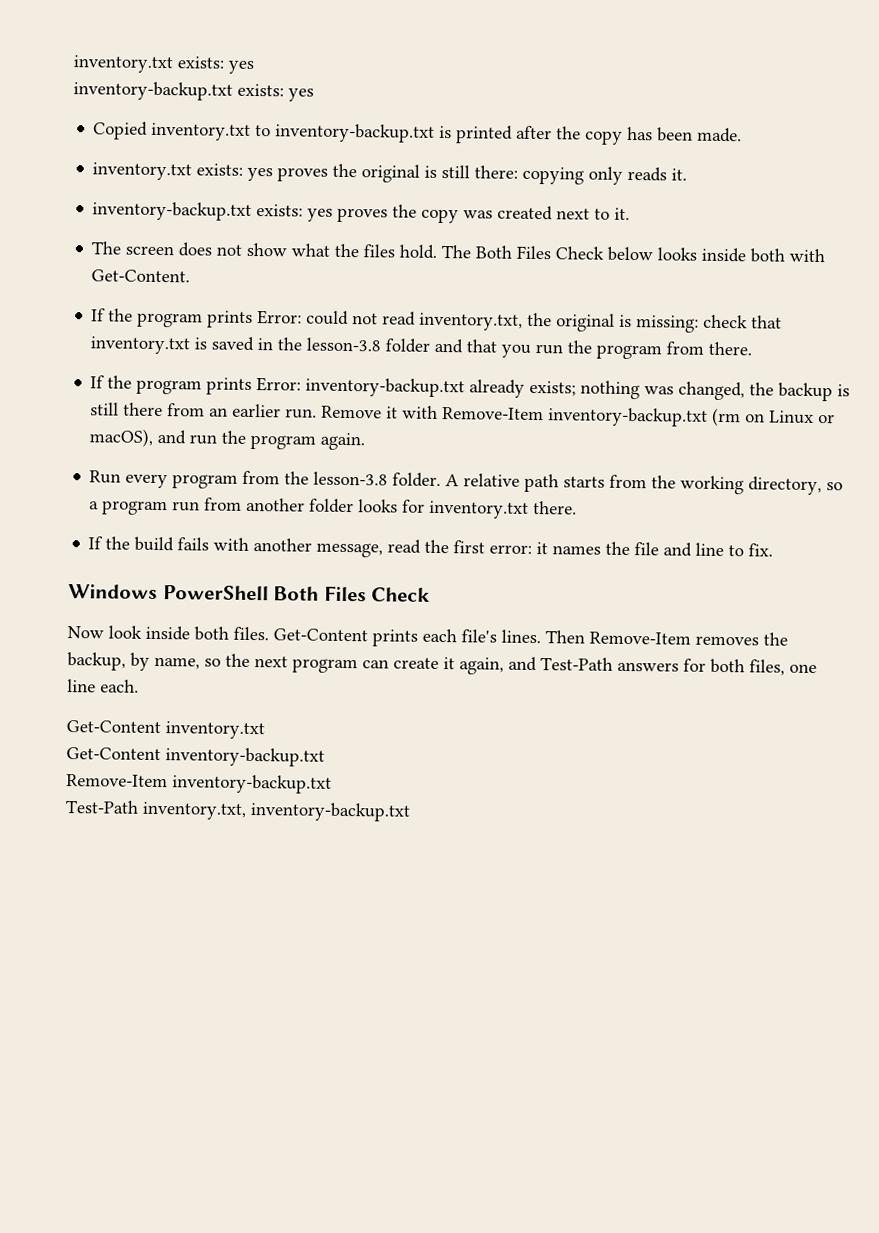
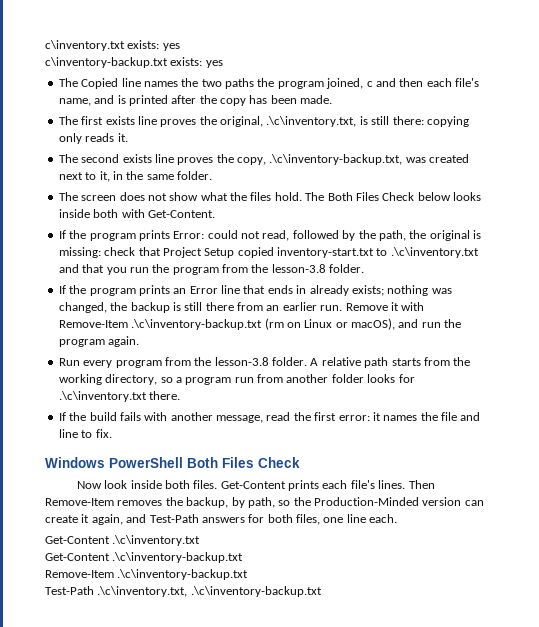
[73,55,254,74] [73,81,314,102] [93,121,436,143] inventory.txt exists: yes // inventory-backup.txt exists: yes // Copied inventory.txt to inventory-backup.txt -> [45,40,180,51] [45,57,223,68] [58,78,479,89] [58,95,115,106] c\inventory.txt exists: yes // c\inventory-backup.txt exists: yes // The Copied line names the two paths the program joined, c and then each file's name, and
[92,162,421,183] inventory.txt exists: yes proves the original -> [58,116,357,127] The first exists line proves the original, .\c\inventory.txt,
[92,201,631,224] inventory-backup.txt exists: yes proves the copy was created next to it. -> [58,154,470,165] [58,171,212,182] The second exists line proves the copy, .\c\inventory-backup.txt, was created next to it, in the same folder.
[382,311,524,331] read inventory.txt, -> [262,230,406,241] read, followed by the path,
[90,336,431,355] inventory.txt is saved in the lesson-3.8 folder -> [162,247,479,258] Project Setup copied inventory-start.txt to .\c\inventory.txt
[708,341,753,356] [90,375,466,398] there. // If the program prints Error: inventory-backup.txt -> [251,264,365,273] [58,285,307,296] the lesson-3.8 folder. // If the program prints an Error line that ends in
[548,407,709,427] inventory-backup.txt -> [131,319,263,330] .\c\inventory-backup.txt
[429,500,530,519] inventory.txt -> [58,391,147,402] .\c\inventory.txt
[154,656,200,670] name, -> [247,497,275,508] path,
[254,656,358,674] next program -> [314,497,462,506] Production-Minded version
[165,721,265,740] [66,747,325,767] [66,774,332,794] [65,800,411,822] inventory.txt // Get-Content inventory-backup.txt // Remove-Item inventory-backup.txt // Test-Path inventory.txt, inventory-backup.txt -> [112,535,201,546] [45,552,244,563] [45,569,249,580] [45,586,322,597] .\c\inventory.txt // Get-Content .\c\inventory-backup.txt // Remove-Item .\c\inventory-backup.txt // Test-Path .\c\inventory.txt, .\c\inventory-backup.txt

